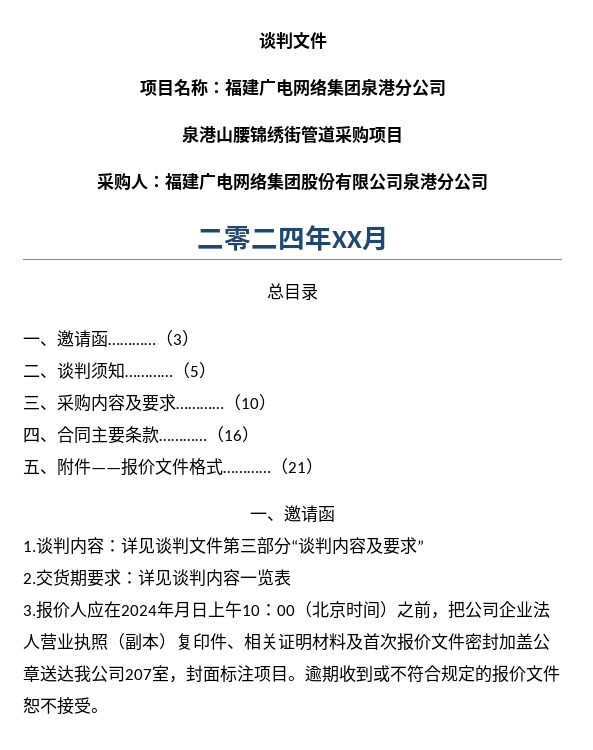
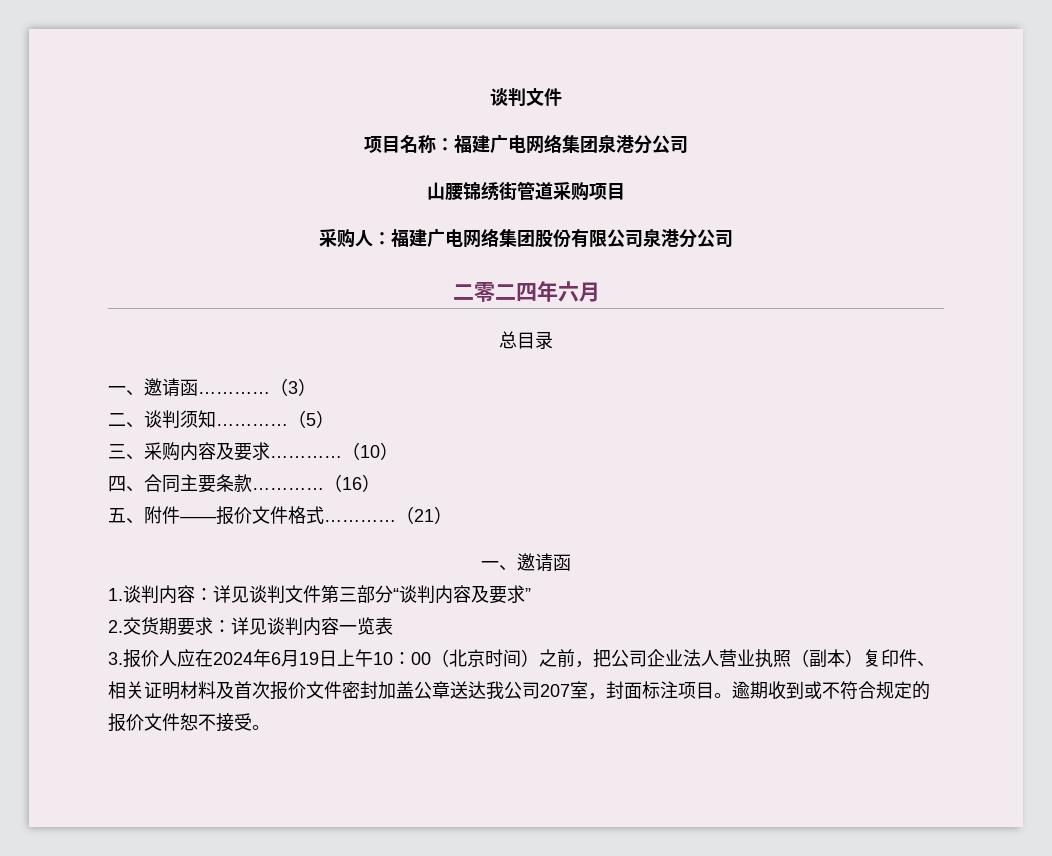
[182,125,216,143] 泉港 -> (688, 145) none
[331,231,362,248] XX -> [557,281,579,302] 六
[174,602,191,618] 月 -> [271,650,319,667] 6月19

